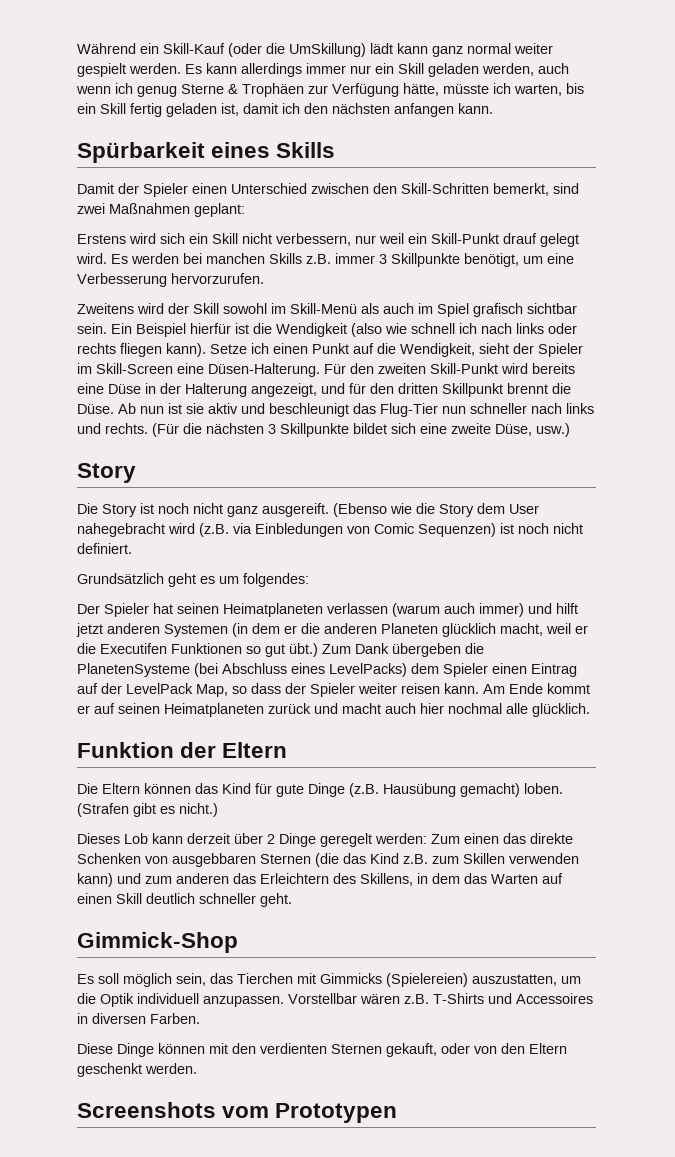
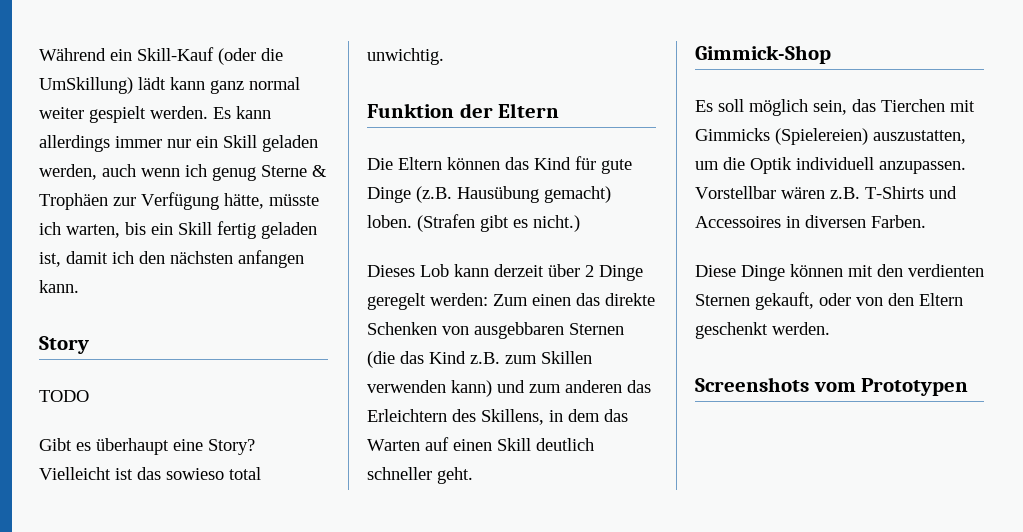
[77,142,336,163] [77,183,579,197] [77,203,245,217] [77,233,579,247] [76,253,574,267] [77,273,264,287] [77,303,577,317] [77,323,577,337] [77,343,583,357] [77,363,575,377] [77,383,571,397] [77,403,594,417] [77,423,570,437] [77,463,136,483] [77,503,539,517] [77,523,583,537] [77,543,132,554] [77,573,309,587] [77,603,578,617] [76,623,588,637] [77,643,484,657] [77,663,577,677] [77,683,590,697] [77,703,590,717] Spürbarkeit eines Skills // Damit der Spieler einen Unterschied zwischen den Skill-Schritten bemerkt, sind zwei Maßnahmen geplant: // Erstens wird sich ein Skill nicht verbessern, nur weil ein Skill-Punkt drauf gelegt wird. Es werden bei manchen Skills z.B. immer 3 Skillpunkte benötigt, um eine Verbesserung hervorzurufen. // Zweitens wird der Skill sowohl im Skill-Menü als auch im Spiel grafisch sichtbar sein. Ein Beispiel hierfür ist die Wendigkeit (also wie schnell ich nach links oder rechts fliegen kann). Setze ich einen Punkt auf die Wendigkeit, sieht der Spieler im Skill-Screen eine Düsen-Halterung. Für den zweiten Skill-Punkt wird bereits eine Düse in der Halterung angezeigt, und für den dritten Skillpunkt brennt die Düse. Ab nun ist sie aktiv und beschleunigt das Flug-Tier nun schneller nach links und rechts. (Für die nächsten 3 Skillpunkte bildet sich eine zweite Düse, usw.) // Story // Die Story ist noch nicht ganz ausgereift. (Ebenso wie die Story dem User nahegebracht wird (z.B. via Einbledungen von Comic Sequenzen) ist noch nicht definiert. // Grundsätzlich geht es um folgendes: // Der Spieler hat seinen Heimatplaneten verlassen (warum auch immer) und hilft jetzt anderen Systemen (in dem er die anderen Planeten glücklich macht, weil er die Executifen Funktionen so gut übt.) Zum Dank übergeben die PlanetenSysteme (bei Abschluss eines LevelPacks) dem Spieler einen Eintrag auf der LevelPack Map, so dass der Spieler weiter reisen kann. Am Ende kommt er auf seinen Heimatplaneten zurück und macht auch hier nochmal alle glücklich. -> [39,336,89,354] [39,390,89,402] [39,438,255,455] [39,467,261,480] [367,48,444,65] Story // TODO // Gibt es überhaupt eine Story? Vielleicht ist das sowieso total unwichtig.

